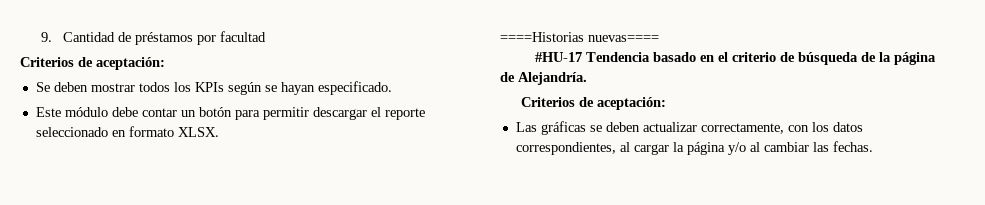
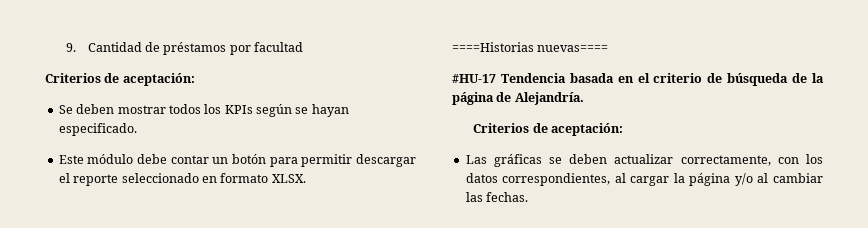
[653,52,697,62] basado -> [569,73,614,83] basada

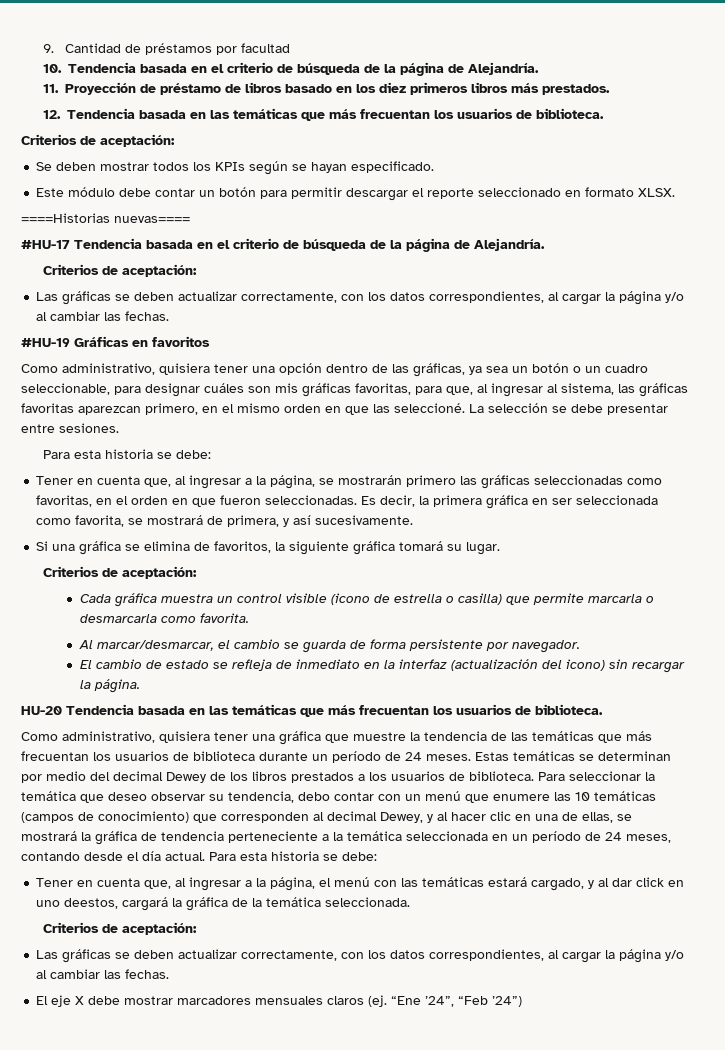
(304, 47) none -> [42,62,539,76] [42,82,610,95] [42,108,604,121] // 10. Tendencia basada en el criterio de búsqueda de la página de Alejandría. // 11. Proyección de préstamo de libros basado en los diez primeros libros más prestados. // 12. Tendencia basada en las temáticas que más frecuentan los usuarios de biblioteca.
(529, 197) none -> [21,336,210,347] [21,363,648,377] [21,383,688,397] [21,403,668,415] [21,423,119,433] [42,449,211,459] [36,475,663,489] [36,495,659,509] [36,515,414,527] [36,541,501,555] [42,566,197,579] [80,593,655,607] [80,613,250,623] [79,639,581,653] [80,659,686,673] [80,679,141,693] [21,704,603,717] [21,731,652,745] [21,751,671,763] [21,771,655,783] [21,791,656,803] [21,811,632,823] [21,831,671,845] [21,851,377,861] [36,877,685,891] [36,897,411,911] [42,922,197,935] [36,949,685,963] [36,969,170,979] [36,995,523,1007] // #HU-19 Gráficas en favoritos // Como administrativo, quisiera tener una opción dentro de las gráficas, ya sea un botón o un cuadro seleccionable, para designar cuáles son mis gráficas favoritas, para que, al ingresar al sistema, las gráficas favoritas aparezcan primero, en el mismo orden en que las seleccioné. La selección se debe presentar entre sesiones. // Para esta historia se debe: // Tener en cuenta que, al ingresar a la página, se mostrarán primero las gráficas seleccionadas como favoritas, en el orden en que fueron seleccionadas. Es decir, la primera gráfica en ser seleccionada como favorita, se mostrará de primera, y así sucesivamente. // Si una gráfica se elimina de favoritos, la siguiente gráfica tomará su lugar. // Criterios de aceptación: // Cada gráfica muestra un control visible (icono de estrella o casilla) que permite marcarla o desmarcarla como favorita. // Al marcar/desmarcar, el cambio se guarda de forma persistente por navegador. // El cambio de estado se refleja de inmediato en la interfaz (actualización del icono) sin recargar la página. // HU-20 Tendencia basada en las temáticas que más frecuentan los usuarios de biblioteca. // Como administrativo, quisiera tener una gráfica que muestre la tendencia de las temáticas que más frecuentan los usuarios de biblioteca durante un período de 24 meses. Estas temáticas se determinan por medio del decimal Dewey de los libros prestados a los usuarios de biblioteca. Para seleccionar la temática que deseo observar su tendencia, debo contar con un menú que enumere las 10 temáticas (campos de conocimiento) que corresponden al decimal Dewey, y al hacer clic en una de ellas, se mostrará la gráfica de tendencia perteneciente a la temática seleccionada en un período de 24 meses, contando desde el día actual. Para esta historia se debe: // Tener en cuenta que, al ingresar a la página, el menú con las temáticas estará cargado, y al dar click en uno deestos, cargará la gráfica de la temática seleccionada. // Criterios de aceptación: // Las gráficas se deben actualizar correctamente, con los datos correspondientes, al cargar la página y/o al cambiar las fechas. // El eje X debe mostrar marcadores mensuales claros (ej. “Ene ’24”, “Feb ’24”)

